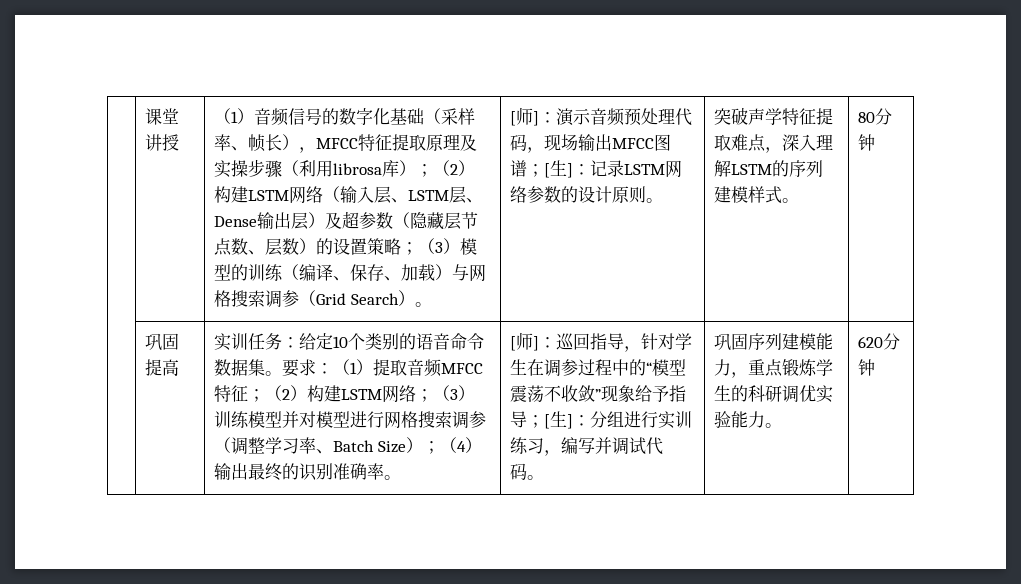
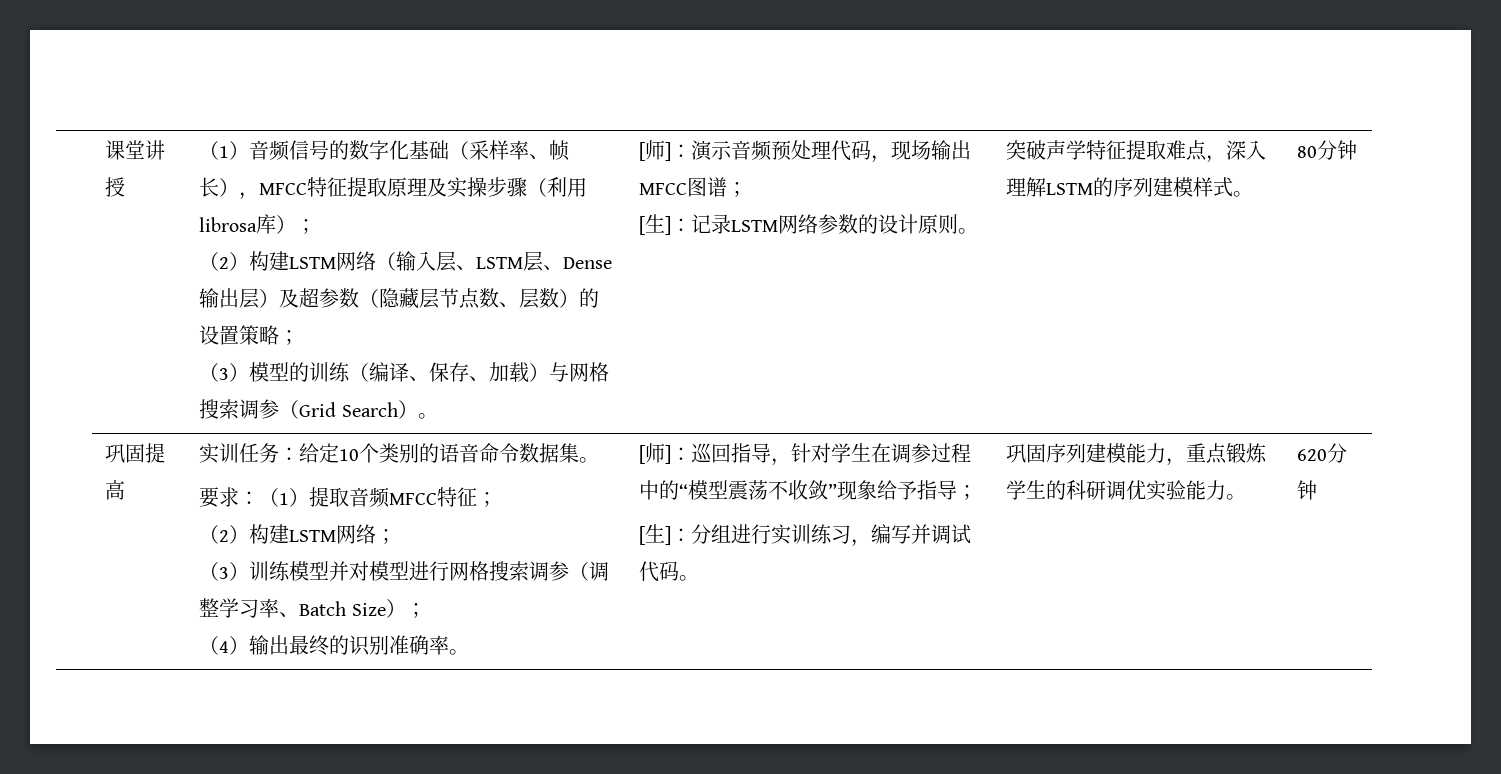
(434, 170) none -> (317, 226) //
(419, 248) none -> (300, 337) //
(545, 170) none -> (748, 189) //
(283, 373) none -> (600, 460) //
(266, 395) none -> (498, 499) //
(434, 395) none -> (397, 536) //
(440, 447) none -> (426, 610) //
(545, 421) none -> (978, 492) //

